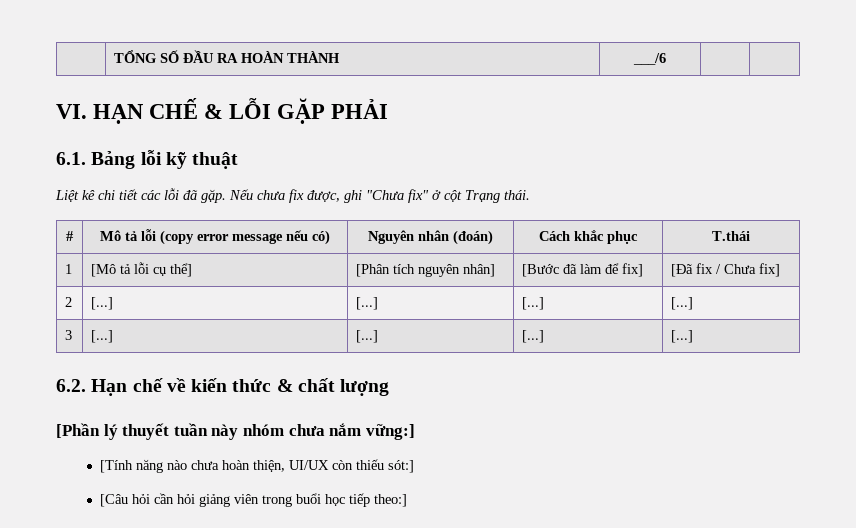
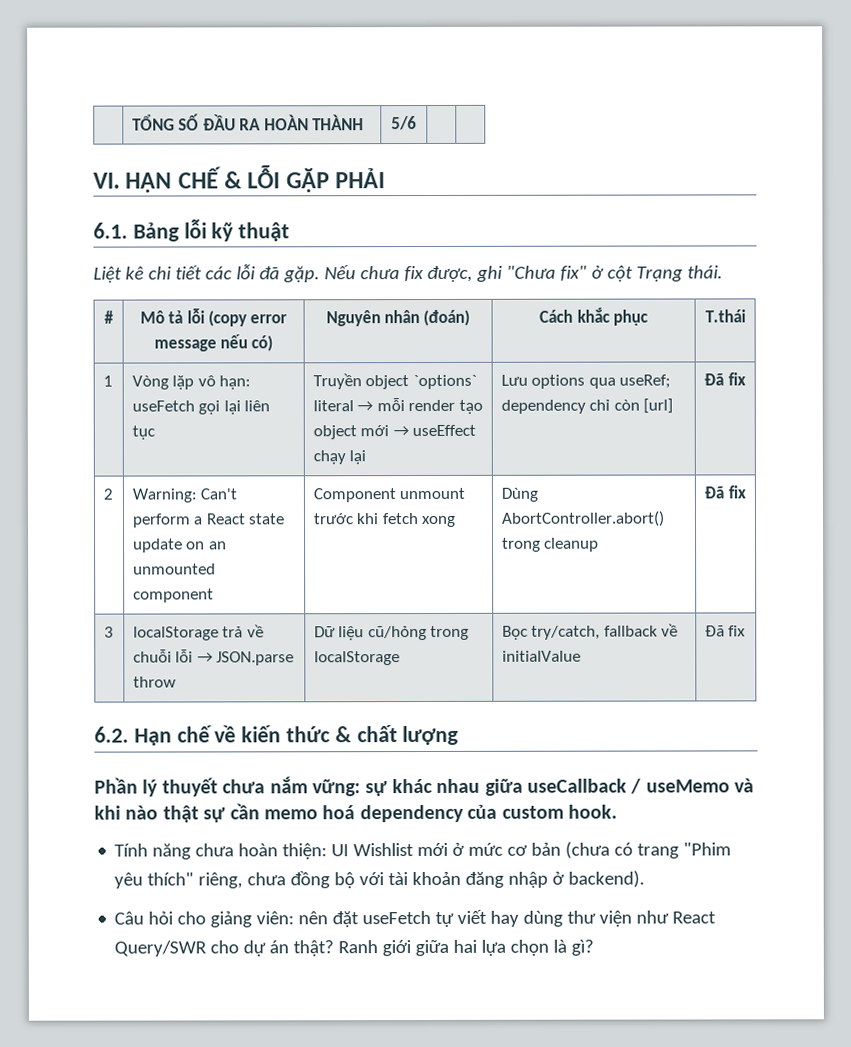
[633,53,666,65] ___/6 -> [391,116,417,131] 5/6
[90,262,192,277] [355,264,495,277] [521,263,643,277] [670,263,780,277] [64,297,72,307] [90,297,113,310] [355,297,378,310] [521,297,544,310] [670,297,693,310] [64,330,72,340] [90,330,113,343] [355,330,378,343] [521,330,544,343] [670,330,693,343] [Mô tả lỗi cụ thể] | [Phân tích nguyên nhân] | [Bước đã làm để fix] | [Đã fix / Chưa fix] // 2 | [...] | [...] | [...] | [...] // 3 | [...] | [...] | [...] | [...] -> [131,375,252,390] [131,400,271,415] [131,425,155,440] [312,373,477,390] [312,398,483,414] [312,424,477,440] [312,450,367,465] [500,374,672,389] [500,398,674,414] [704,372,746,386] [102,488,113,500] [131,488,238,503] [131,513,286,528] [132,538,227,553] [132,563,216,575] [132,588,214,603] [312,487,466,503] [312,513,457,528] [500,487,538,502] [500,510,665,527] [501,537,600,552] [704,485,746,499] [103,626,114,638] [132,624,264,641] [132,649,295,666] [132,676,176,688] [313,625,470,641] [313,651,400,666] [501,623,679,640] [501,650,581,662] [704,625,747,637] Vòng lặp vô hạn: useFetch gọi lại liên tục | Truyền object `options` literal → mỗi render tạo object mới → useEffect chạy lại | Lưu options qua useRef; dependency chỉ còn [url] | Đã fix // 2 | Warning: Can't perform a React state update on an unmounted component | Component unmount trước khi fetch xong | Dùng AbortController.abort() trong cleanup | Đã fix // 3 | localStorage trả về chuỗi lỗi → JSON.parse throw | Dữ liệu cũ/hỏng trong localStorage | Bọc try/catch, fallback về initialValue | Đã fix
[56,423,100,438] [Phần -> [94,777,138,794] Phần
[173,423,415,440] [99,459,414,473] [99,493,407,507] tuần này nhóm chưa nắm vững:] // [Tính năng nào chưa hoàn thiện, UI/UX còn thiếu sót:] // [Câu hỏi cần hỏi giảng viên trong buổi học tiếp theo:] -> [222,776,755,797] [94,803,617,823] [114,841,732,860] [114,870,646,889] [114,909,717,928] [114,939,595,957] chưa nắm vững: sự khác nhau giữa useCallback / useMemo và khi nào thật sự cần memo hoá dependency của custom hook. // Tính năng chưa hoàn thiện: UI Wishlist mới ở mức cơ bản (chưa có trang "Phim yêu thích" riêng, chưa đồng bộ với tài khoản đăng nhập ở backend). // Câu hỏi cho giảng viên: nên đặt useFetch tự viết hay dùng thư viện như React Query/SWR cho dự án thật? Ranh giới giữa hai lựa chọn là gì?

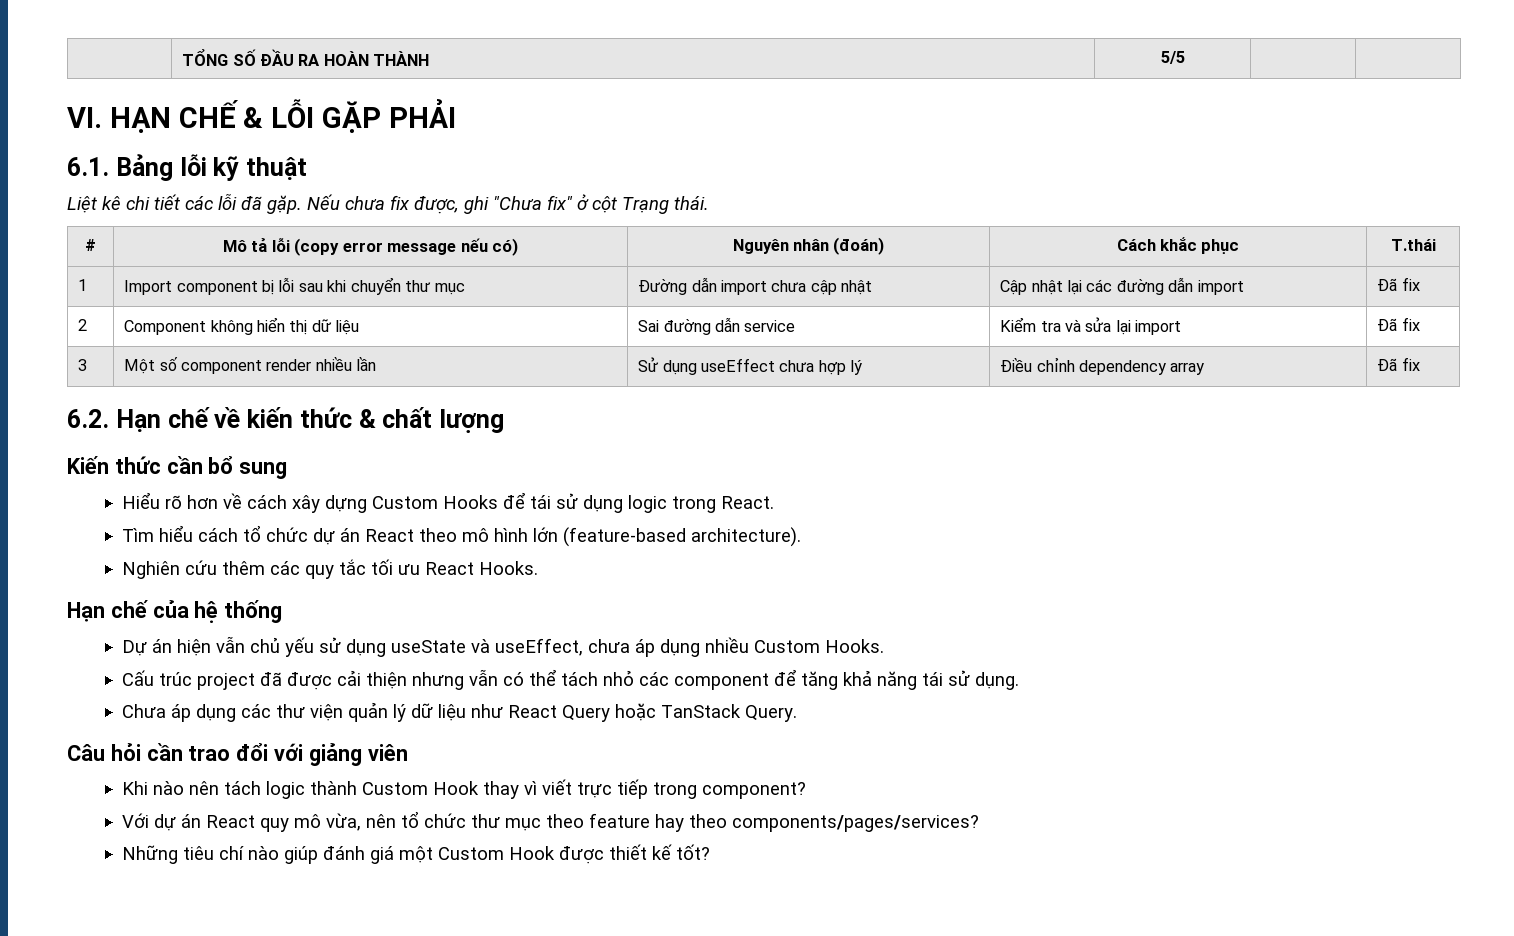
[391,116,417,131] 5/6 -> [1160,51,1185,64] 5/5
[131,375,252,390] [131,400,271,415] [131,425,155,440] [312,373,477,390] [312,398,483,414] [312,424,477,440] [312,450,367,465] [500,374,672,389] [500,398,674,414] [704,372,746,386] [102,488,113,500] [131,488,238,503] [131,513,286,528] [132,538,227,553] [132,563,216,575] [132,588,214,603] [312,487,466,503] [312,513,457,528] [500,487,538,502] [500,510,665,527] [501,537,600,552] [704,485,746,499] [103,626,114,638] [132,624,264,641] [132,649,295,666] [132,676,176,688] [313,625,470,641] [313,651,400,666] [501,623,679,640] [501,650,581,662] Vòng lặp vô hạn: useFetch gọi lại liên tục | Truyền object `options` literal → mỗi render tạo object mới → useEffect chạy lại | Lưu options qua useRef; dependency chỉ còn [url] | Đã fix // 2 | Warning: Can't perform a React state update on an unmounted component | Component unmount trước khi fetch xong | Dùng AbortController.abort() trong cleanup | Đã fix // 3 | localStorage trả về chuỗi lỗi → JSON.parse throw | Dữ liệu cũ/hỏng trong localStorage | Bọc try/catch, fallback về initialValue -> [124,277,465,295] [638,277,873,295] [1000,277,1244,295] [1377,277,1420,291] [78,319,88,331] [124,317,360,335] [638,317,796,335] [1000,317,1182,335] [1377,317,1420,331] [78,359,88,371] [124,357,377,374] [638,357,863,375] [1000,357,1205,375] Import component bị lỗi sau khi chuyển thư mục | Đường dẫn import chưa cập nhật | Cập nhật lại các đường dẫn import | Đã fix // 2 | Component không hiển thị dữ liệu | Sai đường dẫn service | Kiểm tra và sửa lại import | Đã fix // 3 | Một số component render nhiều lần | Sử dụng useEffect chưa hợp lý | Điều chỉnh dependency array
[94,776,755,797] [94,803,617,823] [114,841,732,860] [114,870,646,889] [114,909,717,928] [114,939,595,957] Phần lý thuyết chưa nắm vững: sự khác nhau giữa useCallback / useMemo và khi nào thật sự cần memo hoá dependency của custom hook. // Tính năng chưa hoàn thiện: UI Wishlist mới ở mức cơ bản (chưa có trang "Phim yêu thích" riêng, chưa đồng bộ với tài khoản đăng nhập ở backend). // Câu hỏi cho giảng viên: nên đặt useFetch tự viết hay dùng thư viện như React Query/SWR cho dự án thật? Ranh giới giữa hai lựa chọn là gì? -> [67,456,288,479] [121,492,774,513] [121,525,801,547] [121,559,538,579] [67,600,283,623] [121,636,884,657] [121,669,1019,690] [121,702,797,722] [67,743,408,766] [121,779,806,799] [121,811,979,832] [121,844,710,864] Kiến thức cần bổ sung // Hiểu rõ hơn về cách xây dựng Custom Hooks để tái sử dụng logic trong React. // Tìm hiểu cách tổ chức dự án React theo mô hình lớn (feature-based architecture). // Nghiên cứu thêm các quy tắc tối ưu React Hooks. // Hạn chế của hệ thống // Dự án hiện vẫn chủ yếu sử dụng useState và useEffect, chưa áp dụng nhiều Custom Hooks. // Cấu trúc project đã được cải thiện nhưng vẫn có thể tách nhỏ các component để tăng khả năng tái sử dụng. // Chưa áp dụng các thư viện quản lý dữ liệu như React Query hoặc TanStack Query. // Câu hỏi cần trao đổi với giảng viên // Khi nào nên tách logic thành Custom Hook thay vì viết trực tiếp trong component? // Với dự án React quy mô vừa, nên tổ chức thư mục theo feature hay theo components/pages/services? // Những tiêu chí nào giúp đánh giá một Custom Hook được thiết kế tốt?

